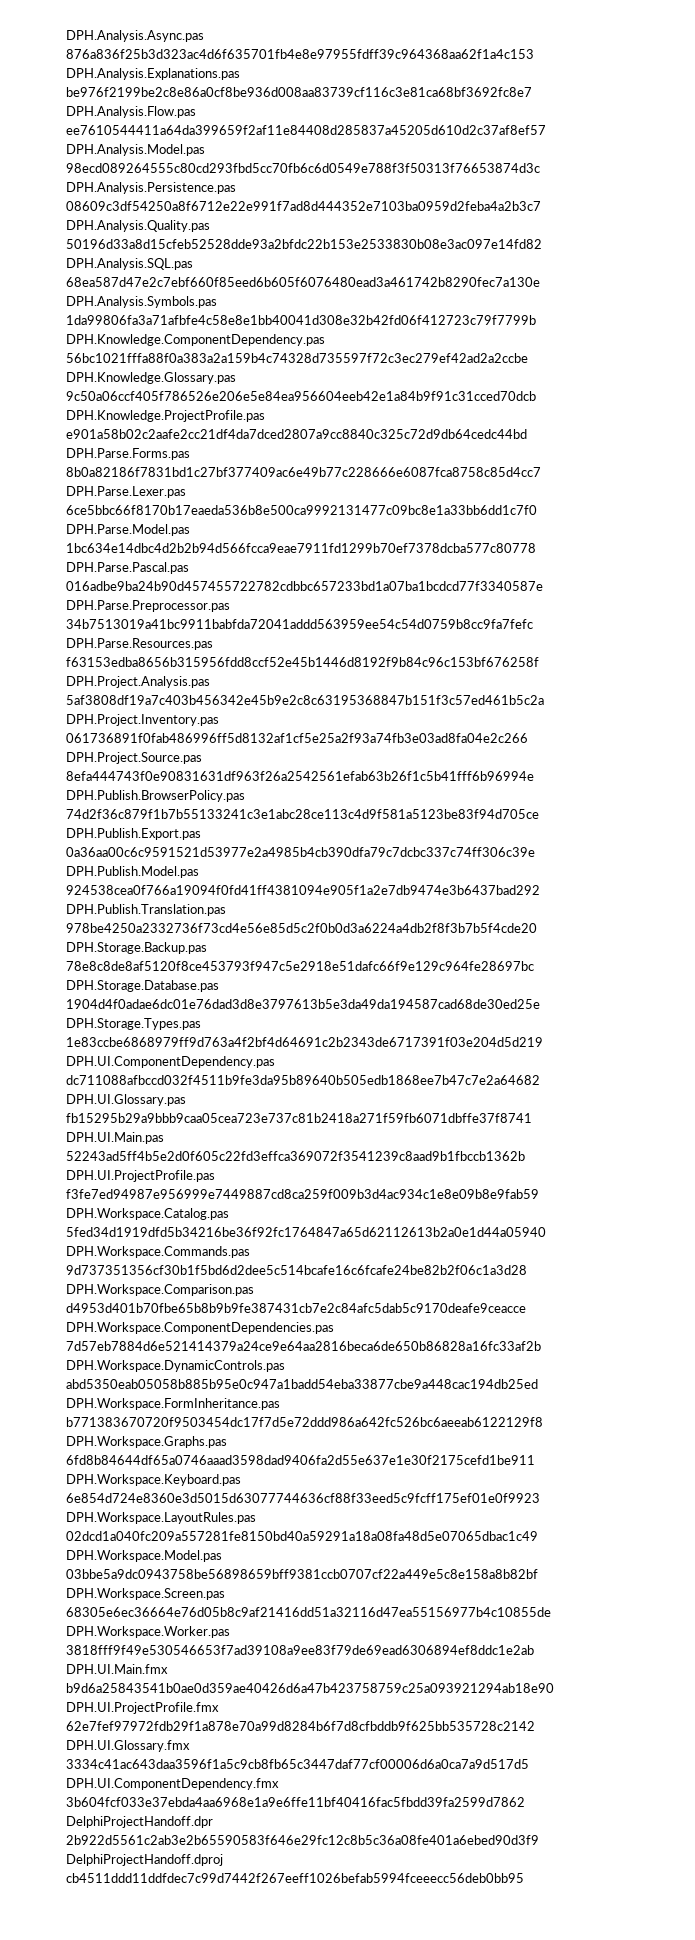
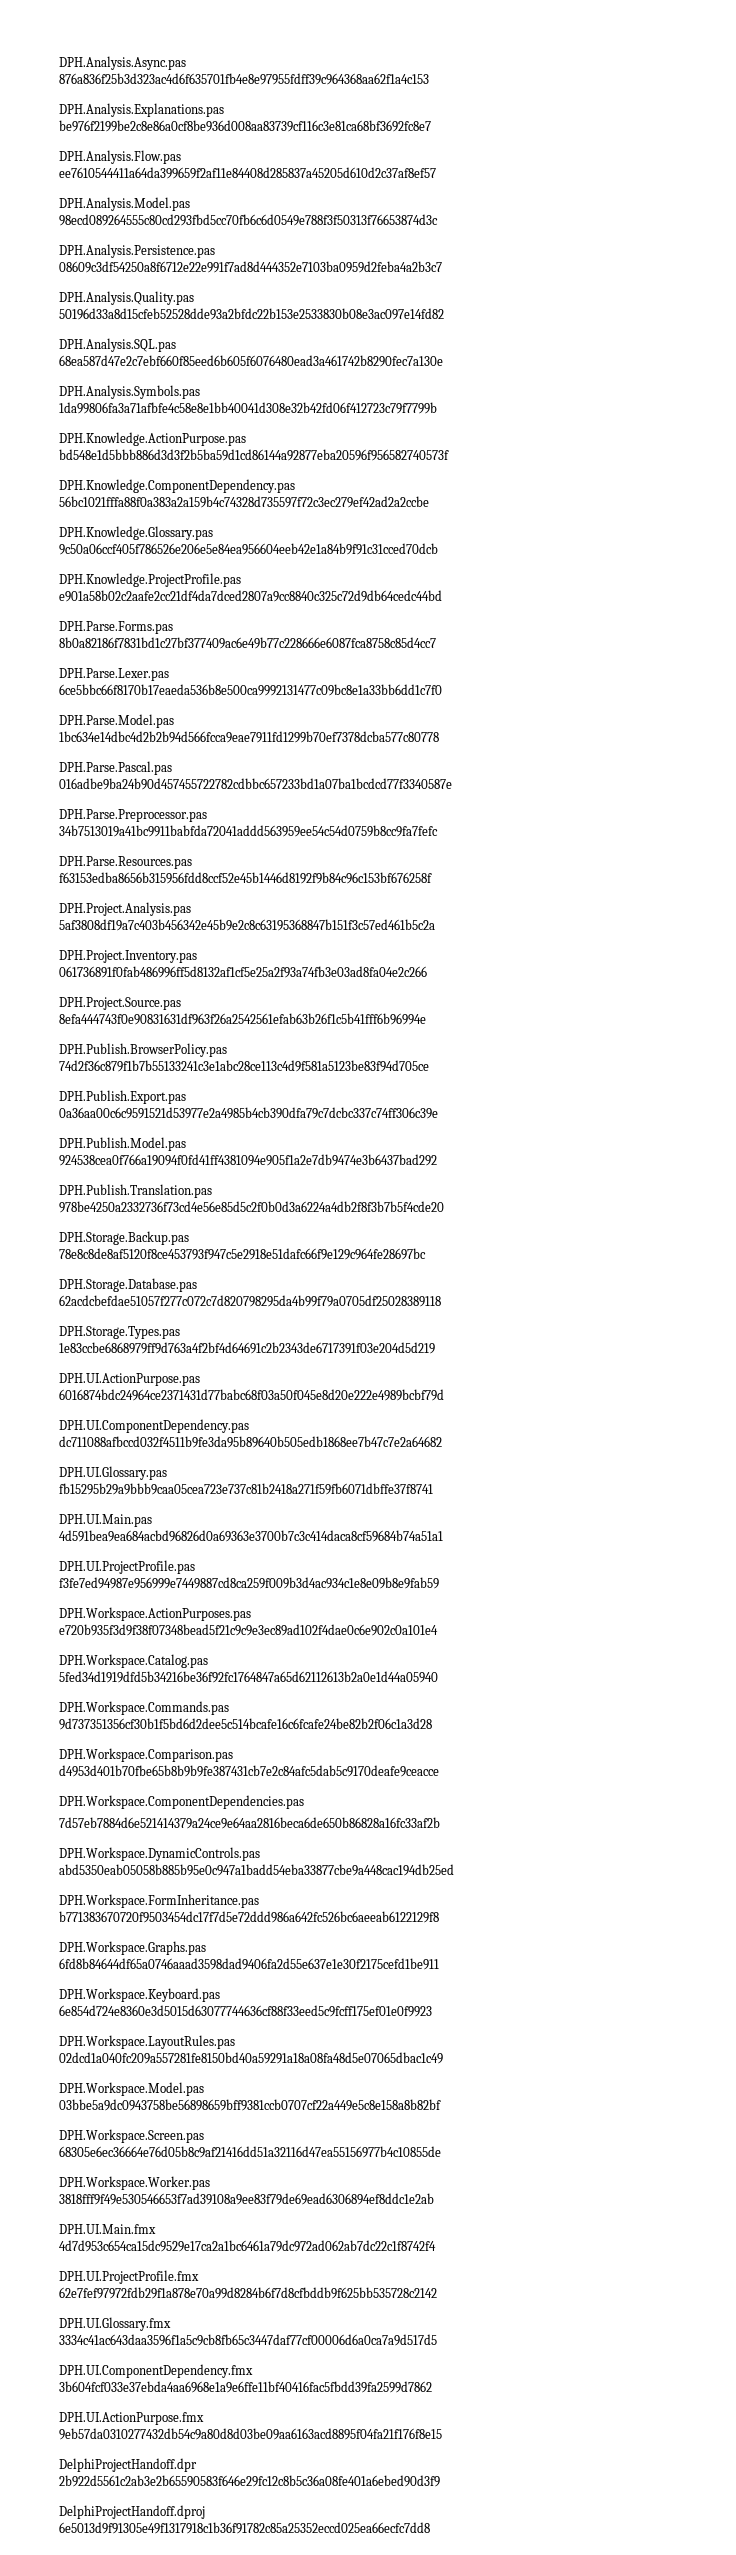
(536, 320) none -> [59,432,246,446] [59,449,449,461] // DPH.Knowledge.ActionPurpose.pas // bd548e1d5bbb886d3d3f2b5ba59d1cd86144a92877eba20596f956582740573f
[66,999,540,1009] 1904d4f0adae6dc01e76dad3d8e3797613b5e3da49da194587cad68de30ed25e -> [59,1295,441,1307] 62acdcbefdae51057f277c072c7d820798295da4b99f79a0705df25028389118
(543, 1042) none -> [59,1373,200,1386] [59,1389,444,1401] // DPH.UI.ActionPurpose.pas // 6016874bdc24964ce2371431d77babc68f03a50f045e8d20e222e4989bcbf79d
[66,1151,525,1161] 52243ad5ff4b5e2d0f605c22fd3effca369072f3541239c8aad9b1fbccb1362b -> [59,1530,443,1542] 4d591bea9ea684acbd96826d0a69363e3700b7c3c414daca8cf59684b74a51a1
(539, 1194) none -> [59,1607,251,1621] [59,1624,438,1636] // DPH.Workspace.ActionPurposes.pas // e720b935f3d9f38f07348bead5f21c9c9e3ec89ad102f4dae0c6e902c0a101e4
[66,1683,554,1693] b9d6a25843541b0ae0d359ae40426d6a47b423758759c25a093921294ab18e90 -> [59,2240,436,2252] 4d7d953c654ca15dc9529e17ca2a1bc6461a79dc972ad062ab7dc22c1f8742f4
(525, 1802) none -> [59,2412,204,2425] [59,2428,442,2440] // DPH.UI.ActionPurpose.fmx // 9eb57da0310277432db54c9a80d8d03be09aa6163acd8895f04fa21f176f8e15
[66,1873,524,1883] cb4511ddd11ddfdec7c99d7442f267eeff1026befab5994fceeecc56deb0bb95 -> [59,2522,430,2534] 6e5013d9f91305e49f1317918c1b36f91782c85a25352eccd025ea66ecfc7dd8

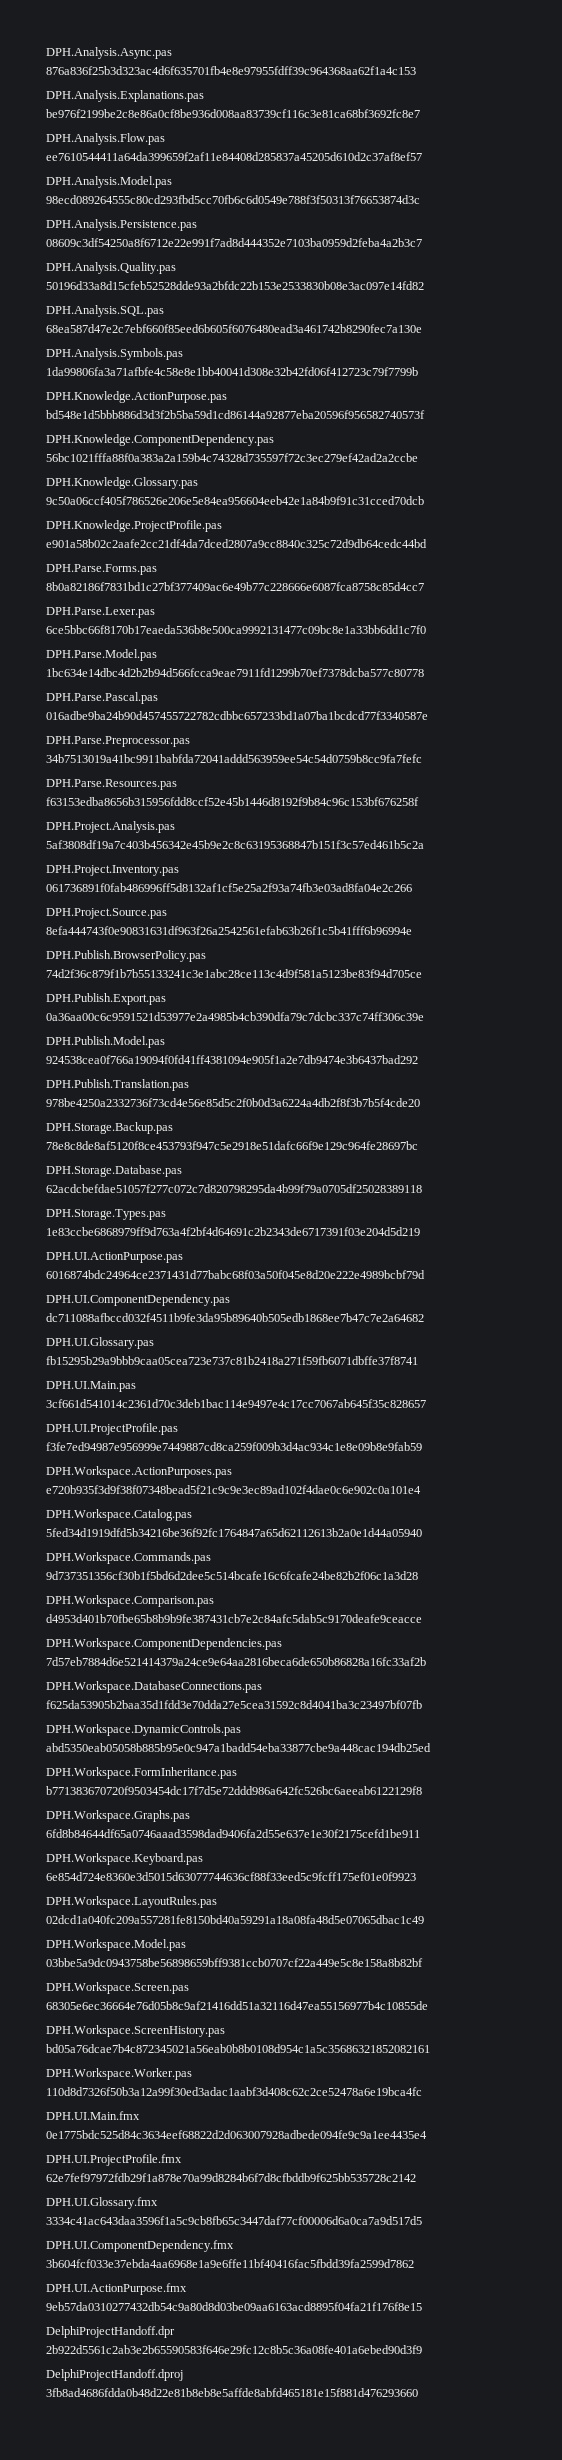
[59,1530,443,1542] 4d591bea9ea684acbd96826d0a69363e3700b7c3c414daca8cf59684b74a51a1 -> [46,1399,426,1408] 3cf661d541014c2361d70c3deb1bac114e9497e4c17cc7067ab645f35c828657
(440, 1823) none -> [46,1681,262,1693] [46,1700,422,1709] // DPH.Workspace.DatabaseConnections.pas // f625da53905b2baa35d1fdd3e70dda27e5cea31592c8d4041ba3c23497bf07fb
(441, 2152) none -> [46,2025,225,2037] [46,2044,430,2053] // DPH.Workspace.ScreenHistory.pas // bd05a76dcae7b4c872345021a56eab0b8b0108d954c1a5c35686321852082161
[59,2193,434,2205] 3818fff9f49e530546653f7ad39108a9ee83f79de69ead6306894ef8ddc1e2ab -> [46,2087,422,2096] 110d8d7326f50b3a12a99f30ed3adac1aabf3d408c62c2ce52478a6e19bca4fc
[59,2240,436,2252] 4d7d953c654ca15dc9529e17ca2a1bc6461a79dc972ad062ab7dc22c1f8742f4 -> [46,2130,427,2139] 0e1775bdc525d84c3634eef68822d2d063007928adbede094fe9c9a1ee4435e4
[59,2522,430,2534] 6e5013d9f91305e49f1317918c1b36f91782c85a25352eccd025ea66ecfc7dd8 -> [46,2388,418,2397] 3fb8ad4686fdda0b48d22e81b8eb8e5affde8abfd465181e15f881d476293660

